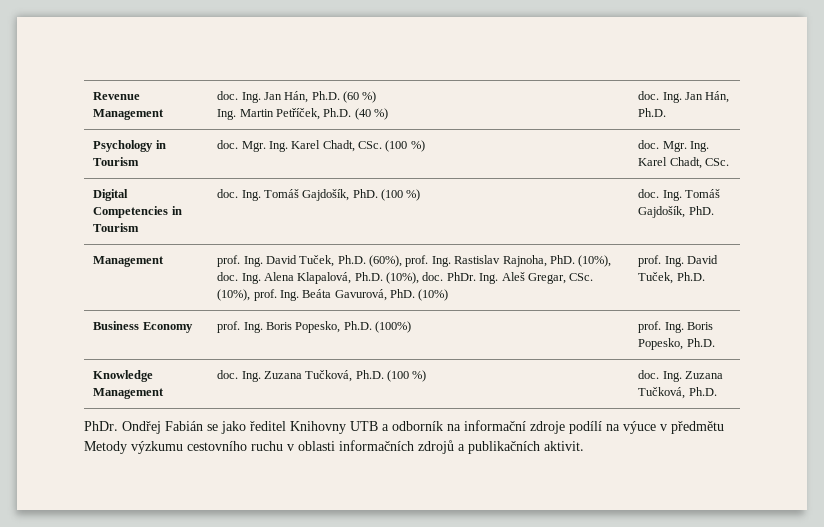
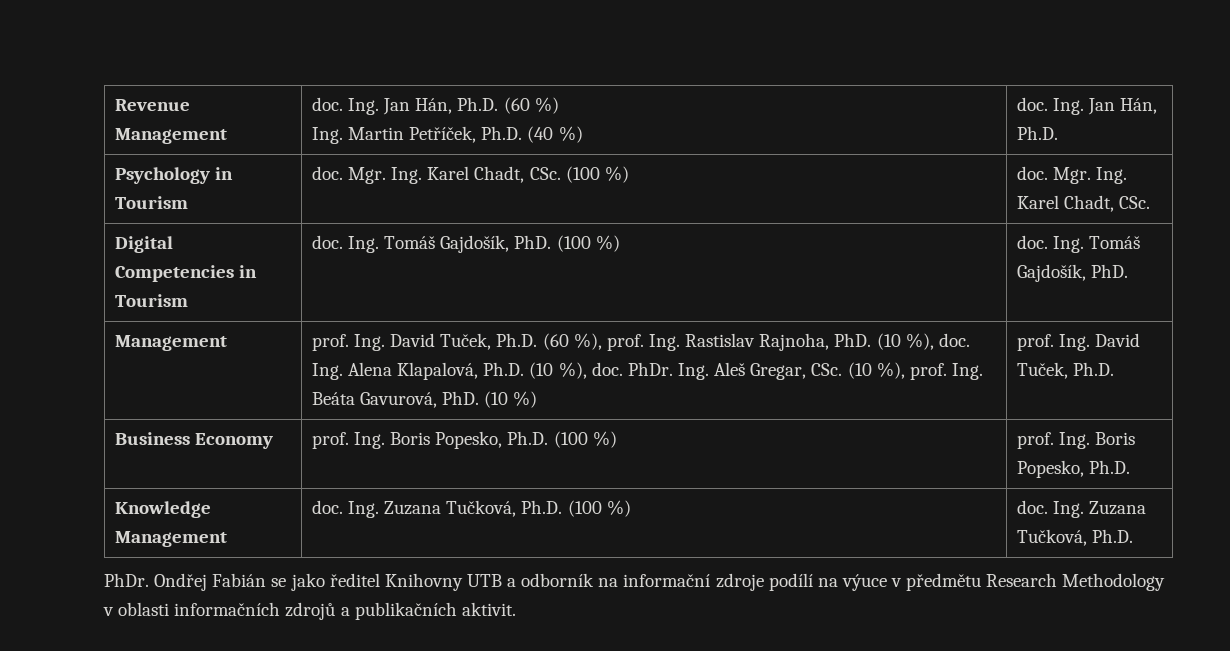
[369,255,403,267] (60%), -> [542,333,602,350] (60 %),
[578,255,612,267] (10%), -> [876,333,934,350] (10 %),
[386,272,420,284] (10%), -> [529,362,587,379] (10 %),
[217,289,251,301] (10%), -> [847,362,905,379] (10 %),
[418,289,449,301] (10%) -> [484,391,538,408] (10 %)
[375,321,412,333] (100%) -> [553,431,617,448] (100 %)
[84,441,283,454] Metody výzkumu cestovního ruchu -> [986,573,1166,591] Research Methodology

